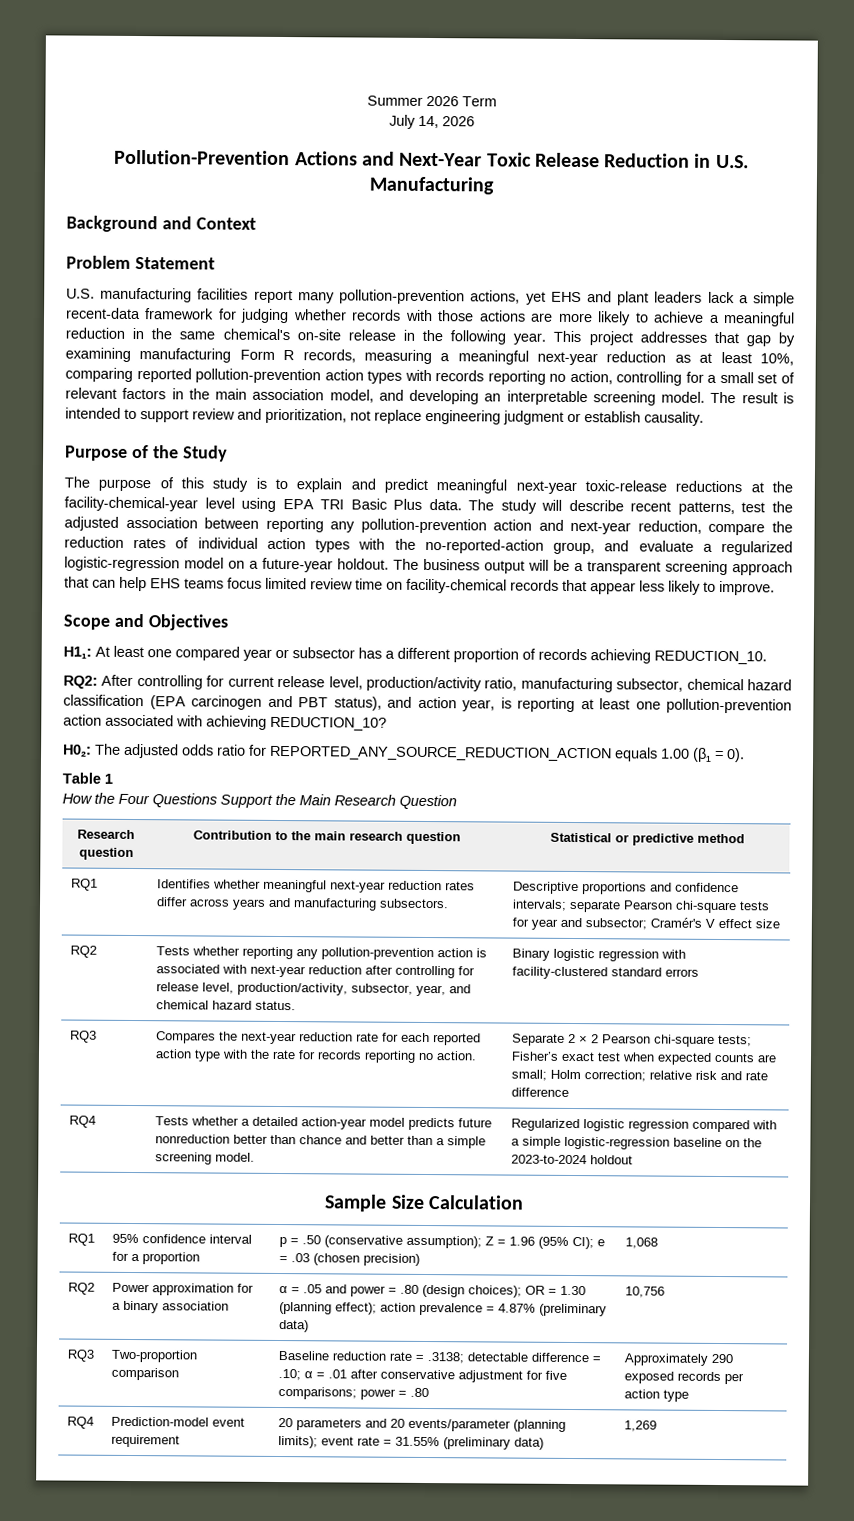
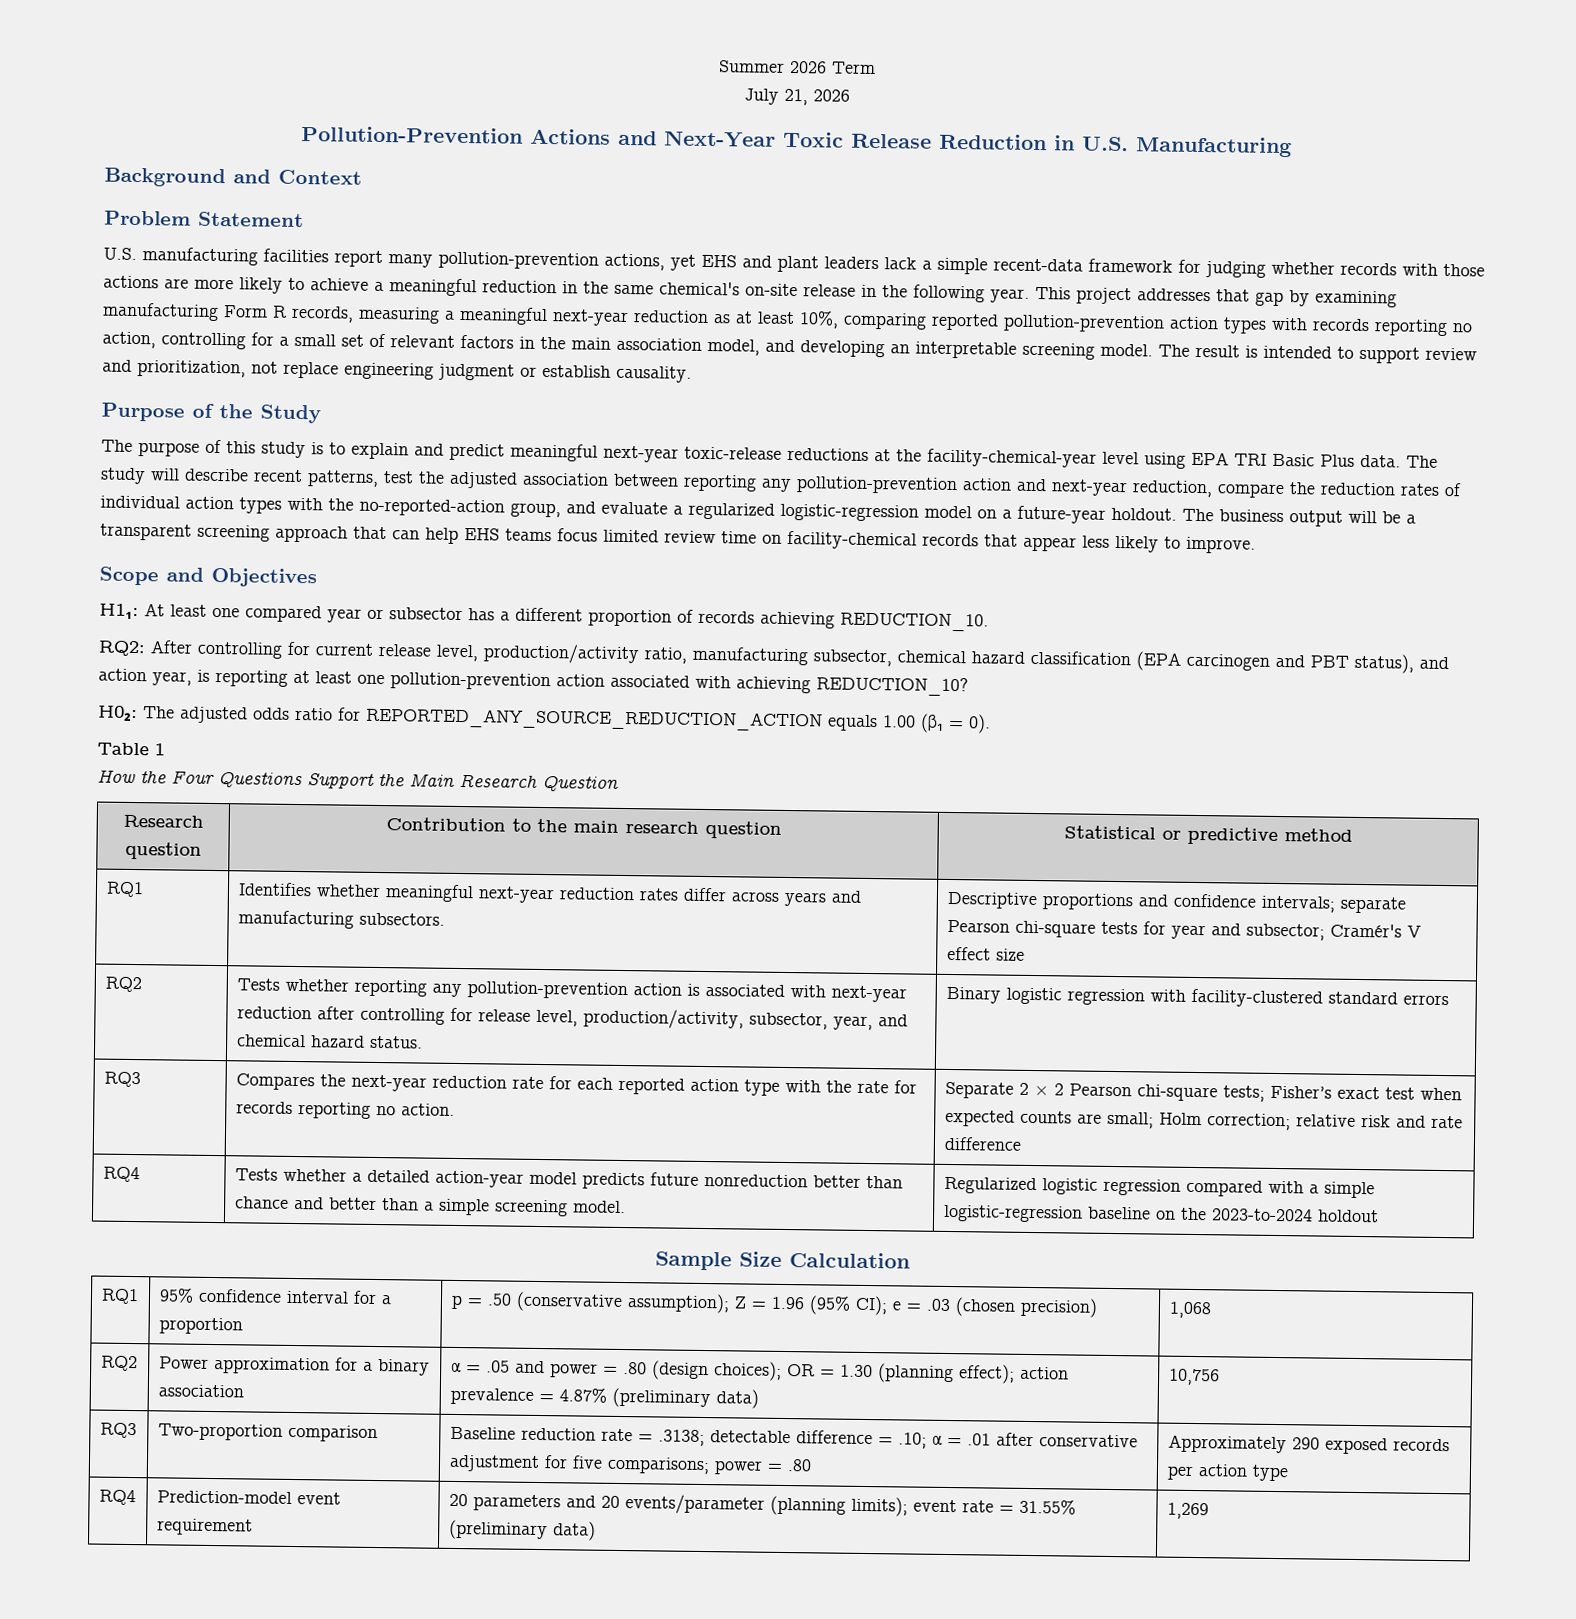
[417,115,439,129] 14, -> [783,88,808,106] 21,

